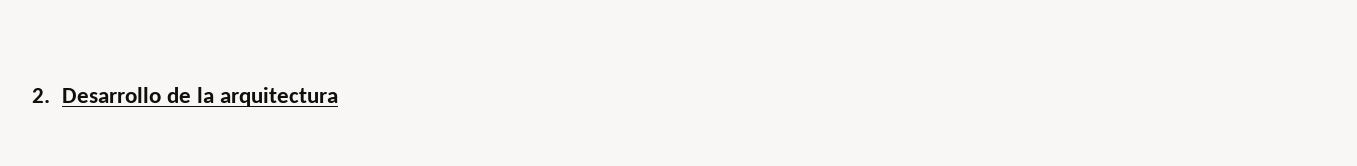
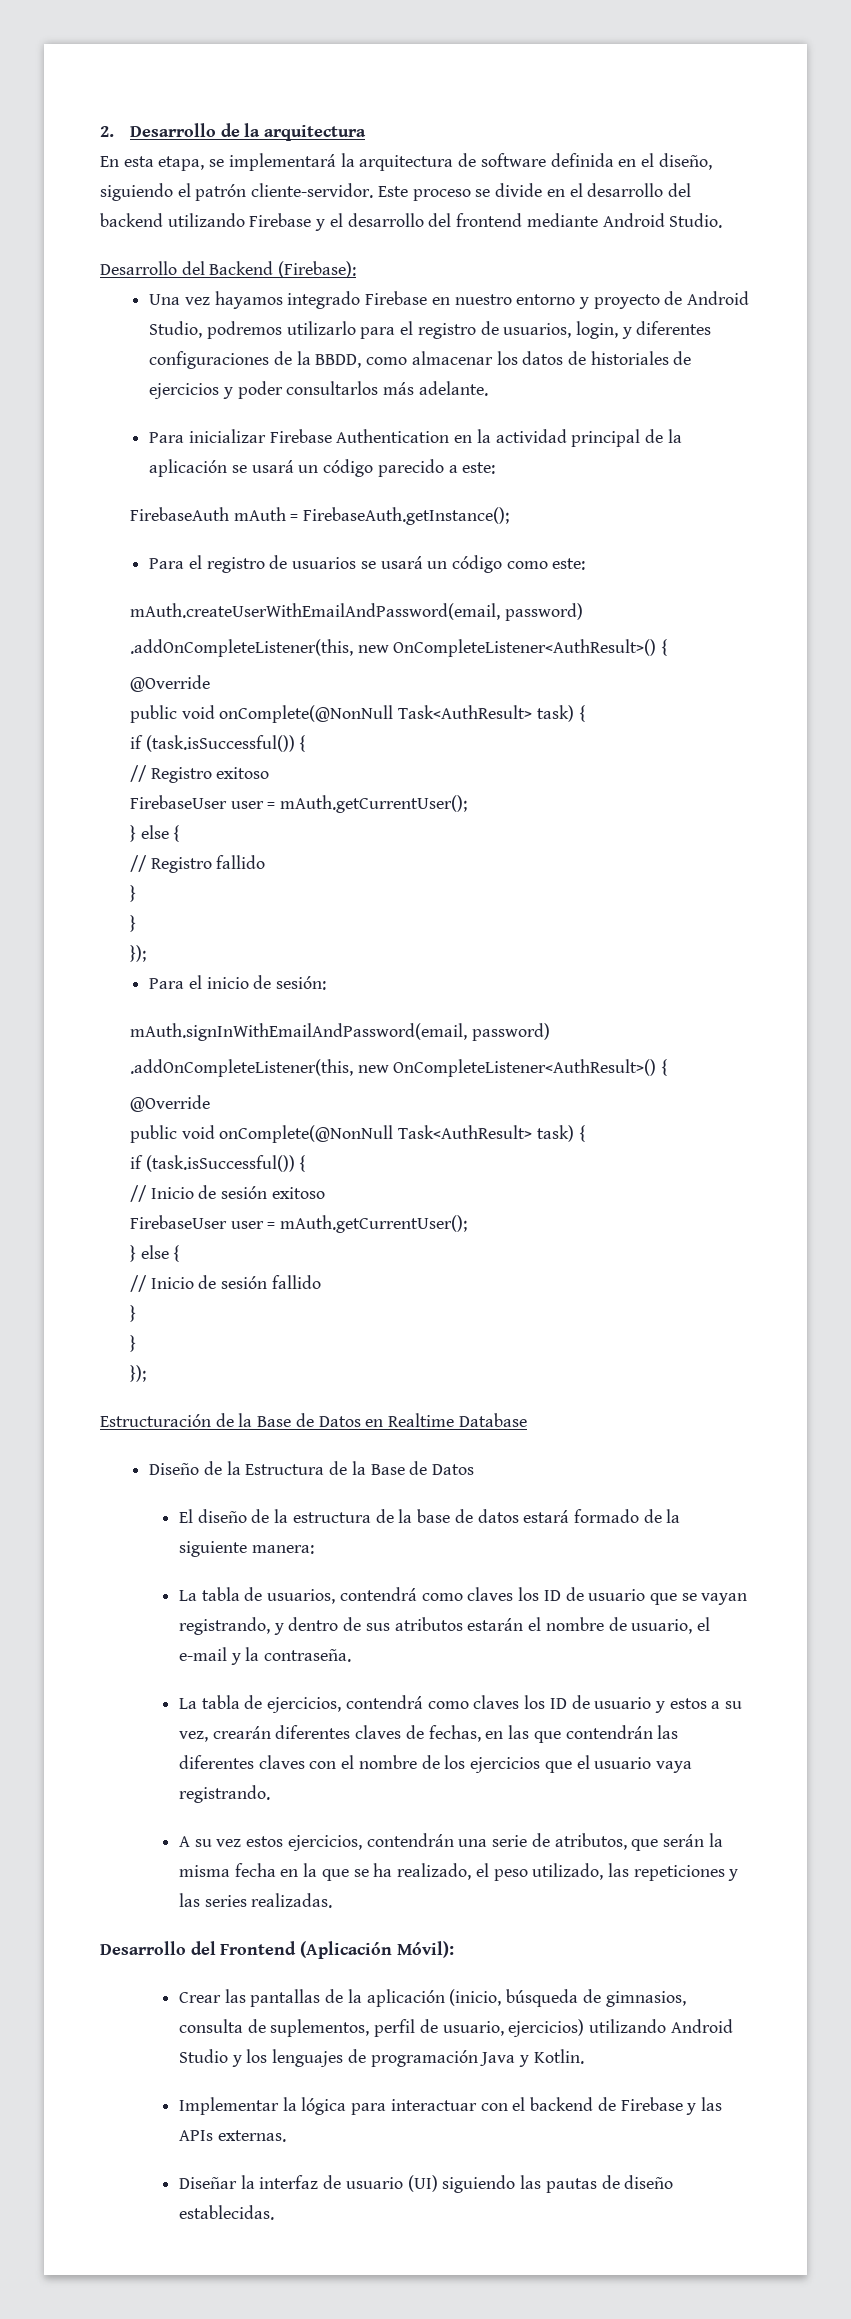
(339, 97) none -> [100,153,712,171] [100,183,691,201] [100,213,723,231] [100,261,357,278] [149,291,750,309] [149,321,712,339] [149,351,692,369] [149,381,488,399] [149,429,682,447] [149,459,496,477] [129,507,510,525] [149,555,586,573] [129,603,583,621] [129,639,668,657] [129,675,210,692] [129,705,585,723] [129,735,306,752] [129,765,270,783] [129,795,468,813] [129,825,180,842] [129,855,266,873] [129,885,136,902] [129,915,136,932] [129,945,146,962] [149,975,327,990] [129,1023,550,1041] [129,1059,668,1077] [129,1095,210,1112] [129,1125,585,1143] [129,1155,306,1172] [129,1185,325,1202] [129,1215,468,1233] [129,1245,180,1262] [129,1275,321,1292] [129,1305,136,1322] [129,1335,136,1352] [129,1365,146,1382] [100,1413,527,1427] [149,1461,474,1475] [179,1509,681,1523] [179,1541,314,1557] [179,1587,748,1605] [179,1617,711,1635] [179,1647,352,1665] [179,1695,743,1713] [179,1725,679,1743] [179,1755,693,1773] [179,1785,271,1803] [179,1833,723,1851] [179,1863,739,1881] [179,1893,333,1908] [100,1941,454,1959] [179,1989,686,2007] [179,2019,733,2037] [179,2049,584,2067] [179,2097,723,2115] [179,2130,286,2142] [179,2175,674,2193] [179,2205,275,2220] // En esta etapa, se implementará la arquitectura de software definida en el diseño, siguiendo el patrón cliente-servidor. Este proceso se divide en el desarrollo del backend utilizando Firebase y el desarrollo del frontend mediante Android Studio. // Desarrollo del Backend (Firebase): // Una vez hayamos integrado Firebase en nuestro entorno y proyecto de Android Studio, podremos utilizarlo para el registro de usuarios, login, y diferentes configuraciones de la BBDD, como almacenar los datos de historiales de ejercicios y poder consultarlos más adelante. // Para inicializar Firebase Authentication en la actividad principal de la aplicación se usará un código parecido a este: // FirebaseAuth mAuth = FirebaseAuth.getInstance(); // Para el registro de usuarios se usará un código como este: // mAuth.createUserWithEmailAndPassword(email, password) // .addOnCompleteListener(this, new OnCompleteListener<AuthResult>() { // @Override // public void onComplete(@NonNull Task<AuthResult> task) { // if (task.isSuccessful()) { // // Registro exitoso // FirebaseUser user = mAuth.getCurrentUser(); // } else { // // Registro fallido // } // } // }); // Para el inicio de sesión: // mAuth.signInWithEmailAndPassword(email, password) // .addOnCompleteListener(this, new OnCompleteListener<AuthResult>() { // @Override // public void onComplete(@NonNull Task<AuthResult> task) { // if (task.isSuccessful()) { // // Inicio de sesión exitoso // FirebaseUser user = mAuth.getCurrentUser(); // } else { // // Inicio de sesión fallido // } // } // }); // Estructuración de la Base de Datos en Realtime Database // Diseño de la Estructura de la Base de Datos // El diseño de la estructura de la base de datos estará formado de la siguiente manera: // La tabla de usuarios, contendrá como claves los ID de usuario que se vayan registrando, y dentro de sus atributos estarán el nombre de usuario, el e-mail y la contraseña. // La tabla de ejercicios, contendrá como claves los ID de usuario y estos a su vez, crearán diferentes claves de fechas, en las que contendrán las diferentes claves con el nombre de los ejercicios que el usuario vaya registrando. // A su vez estos ejercicios, contendrán una serie de atributos, que serán la misma fecha en la que se ha realizado, el peso utilizado, las repeticiones y las series realizadas. // Desarrollo del Frontend (Aplicación Móvil): // Crear las pantallas de la aplicación (inicio, búsqueda de gimnasios, consulta de suplementos, perfil de usuario, ejercicios) utilizando Android Studio y los lenguajes de programación Java y Kotlin. // Implementar la lógica para interactuar con el backend de Firebase y las APIs externas. // Diseñar la interfaz de usuario (UI) siguiendo las pautas de diseño establecidas.

